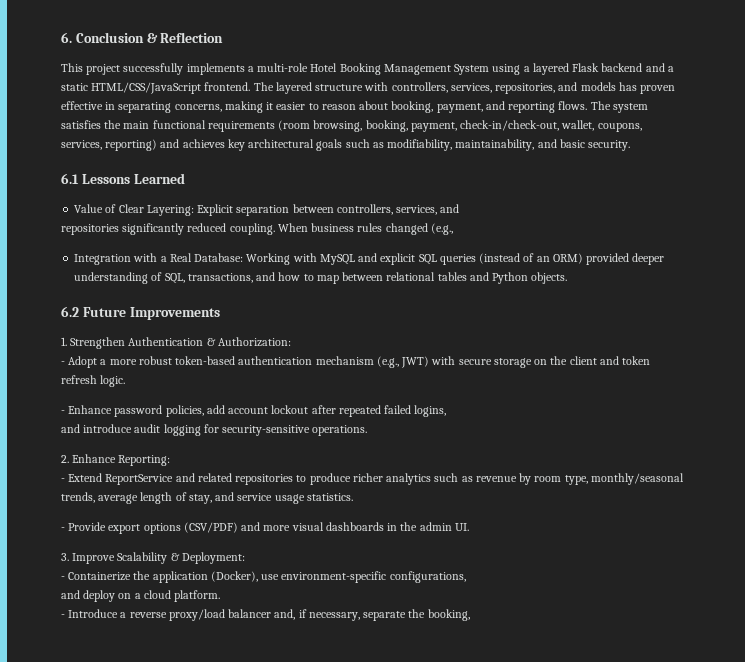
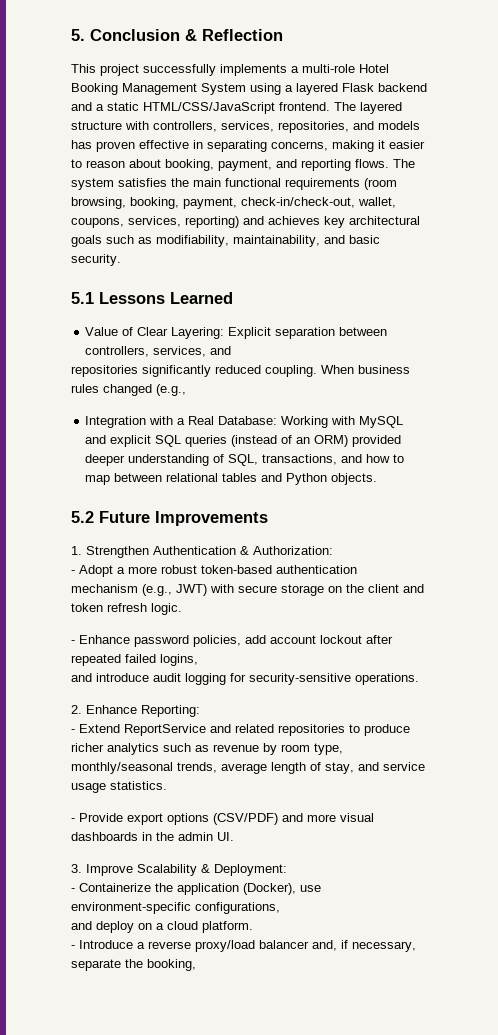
[61,32,72,43] 6. -> [71,29,85,41] 5.
[61,173,79,184] 6.1 -> [71,292,94,304] 5.1
[61,306,79,317] 6.2 -> [71,511,94,523] 5.2

